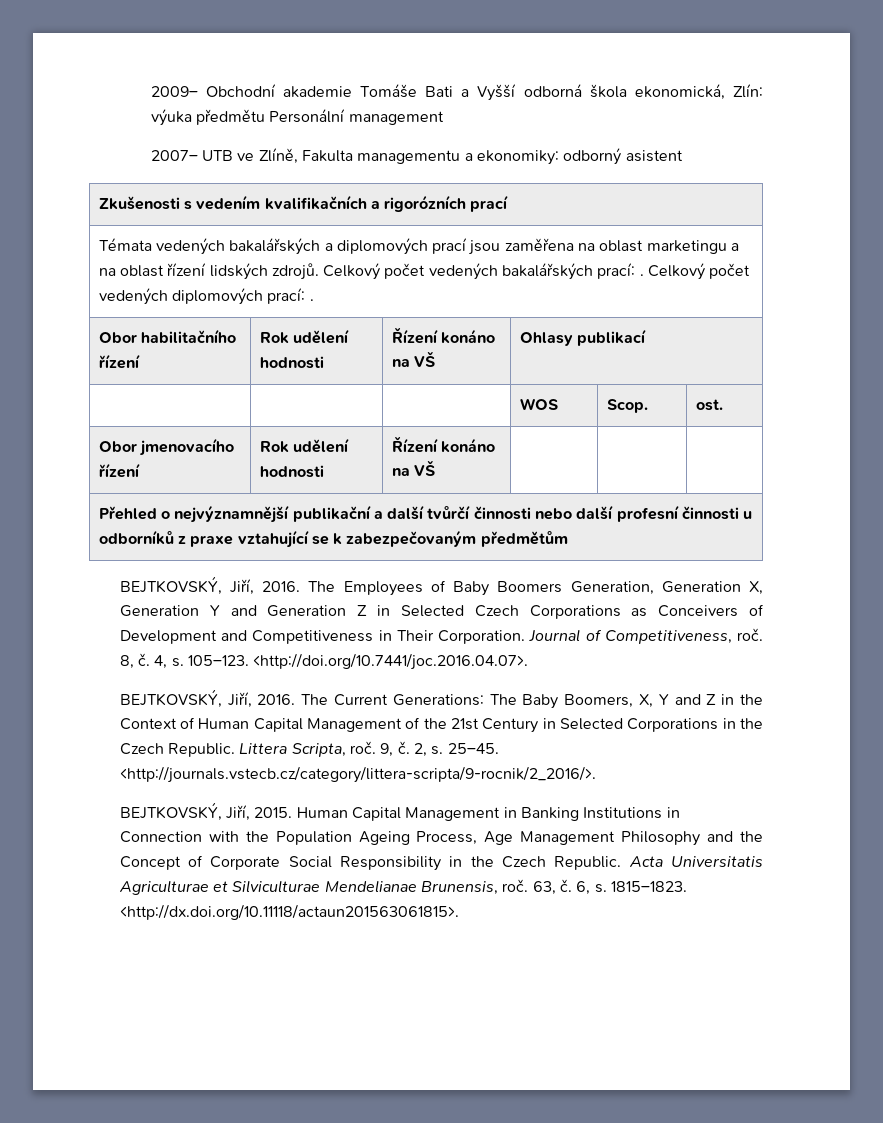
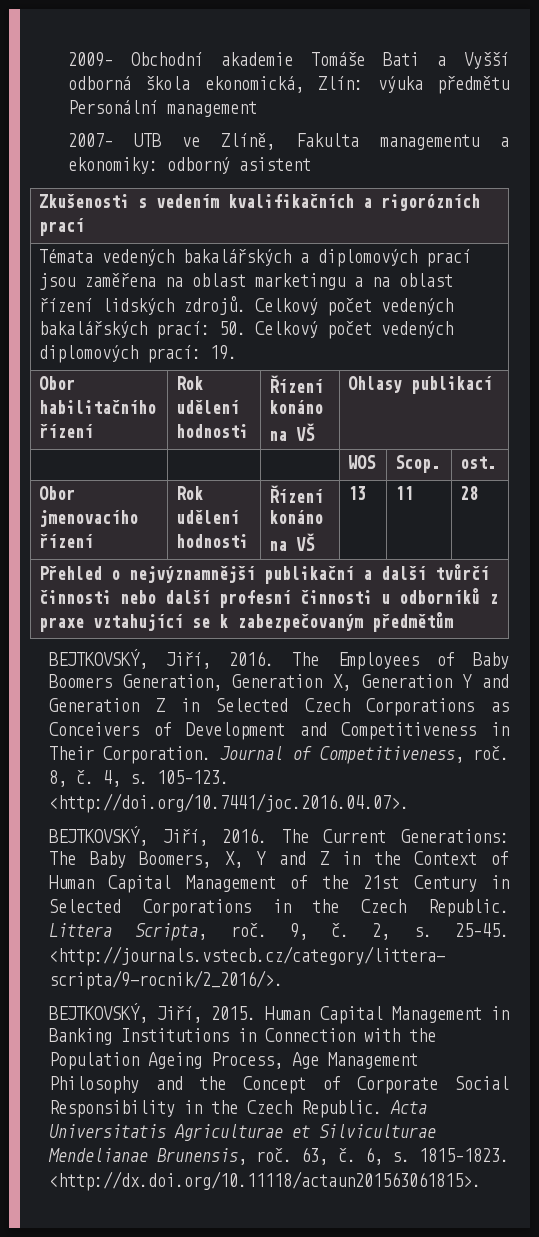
[639,274,644,276] . -> [219,321,247,335] 50.
[309,299,314,301] . -> [210,345,238,360] 19.
(435, 468) | | -> [348,486,367,500] [395,486,414,500] [460,486,479,500] 13 | 11 | 28

